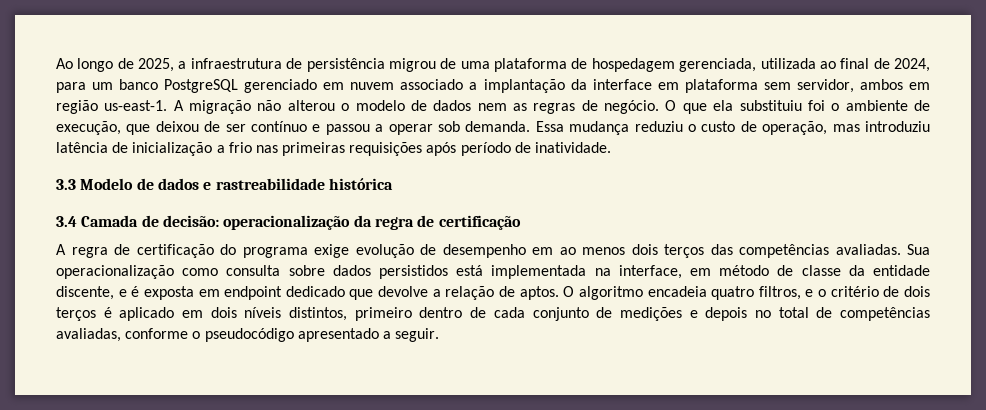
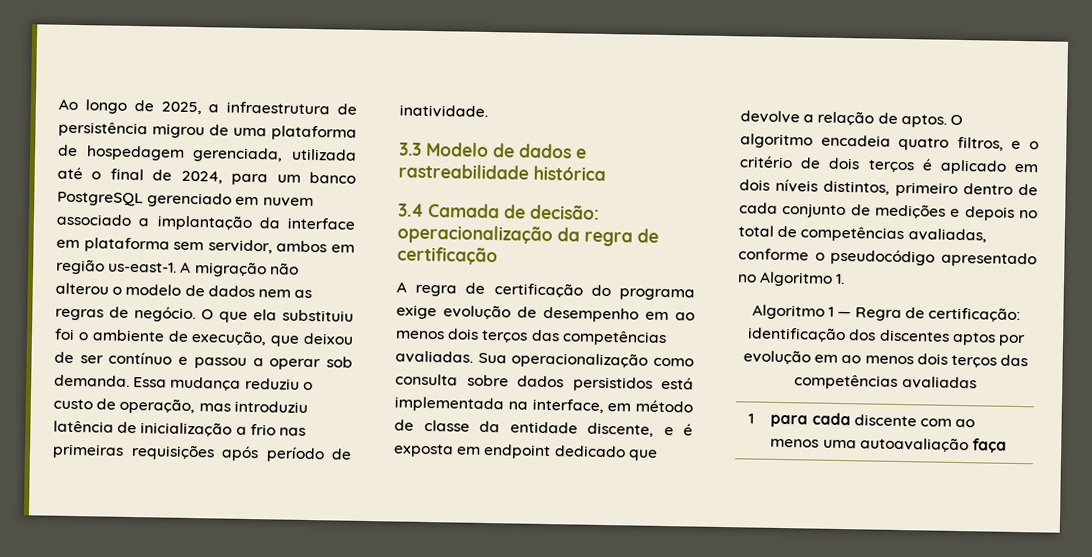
[819,61,836,69] ao -> [57,166,102,180] até o
[382,328,440,342] a seguir. -> [737,271,846,287] [752,304,1021,323] [747,326,1026,347] [742,349,1029,368] [794,374,977,390] [747,413,754,424] [770,412,976,428] [770,436,1008,453] no Algoritmo 1. // Algoritmo 1 — Regra de certificação: identificação dos discentes aptos por evolução em ao menos dois terços das competências avaliadas // 1 | para cada discente com ao menos uma autoavaliação faça

